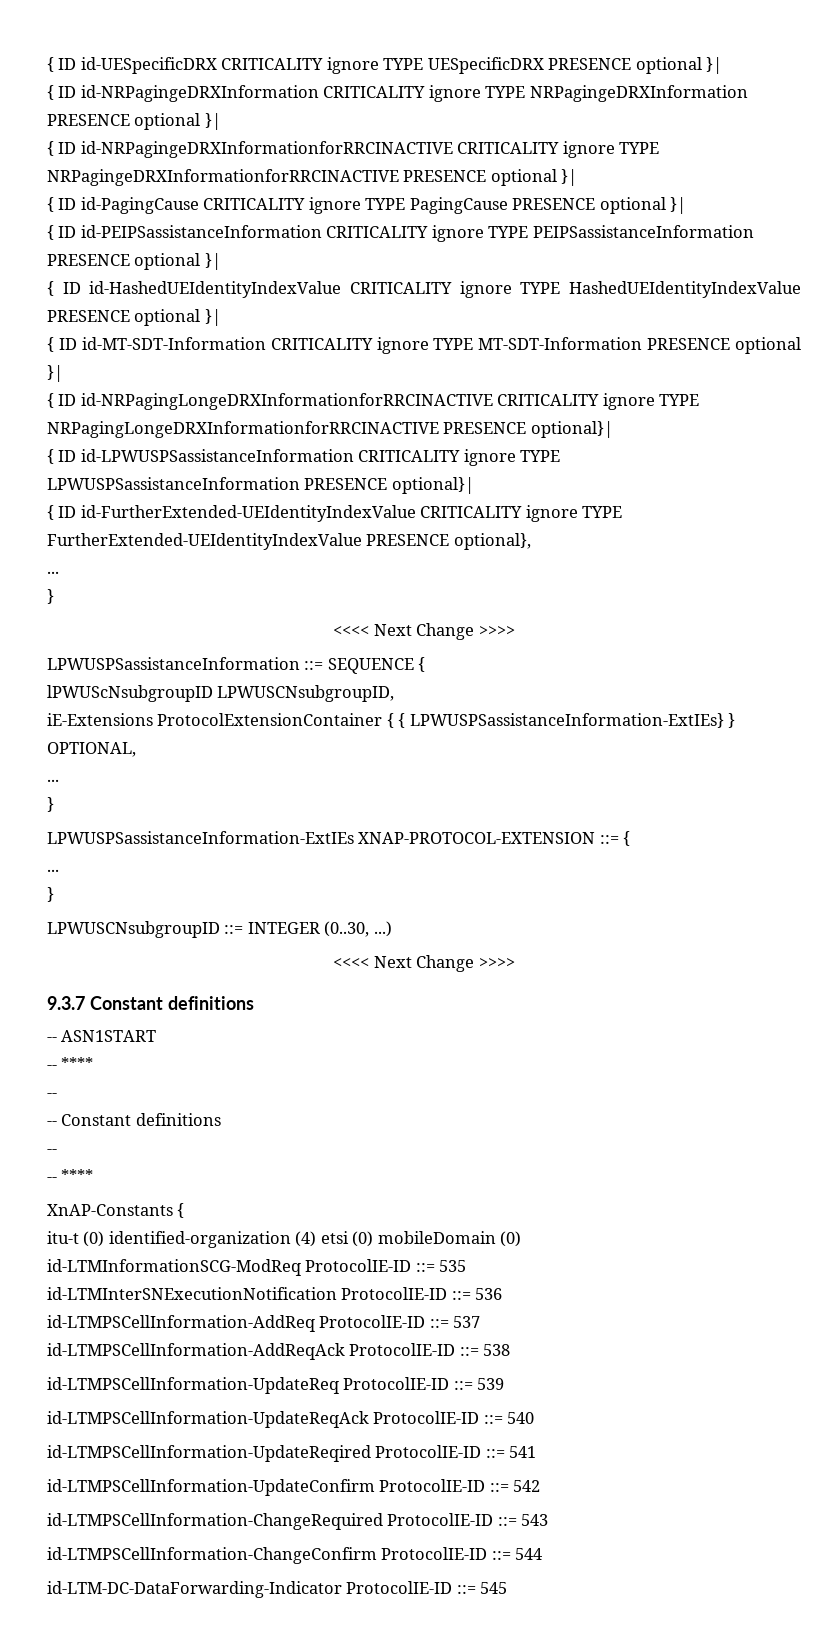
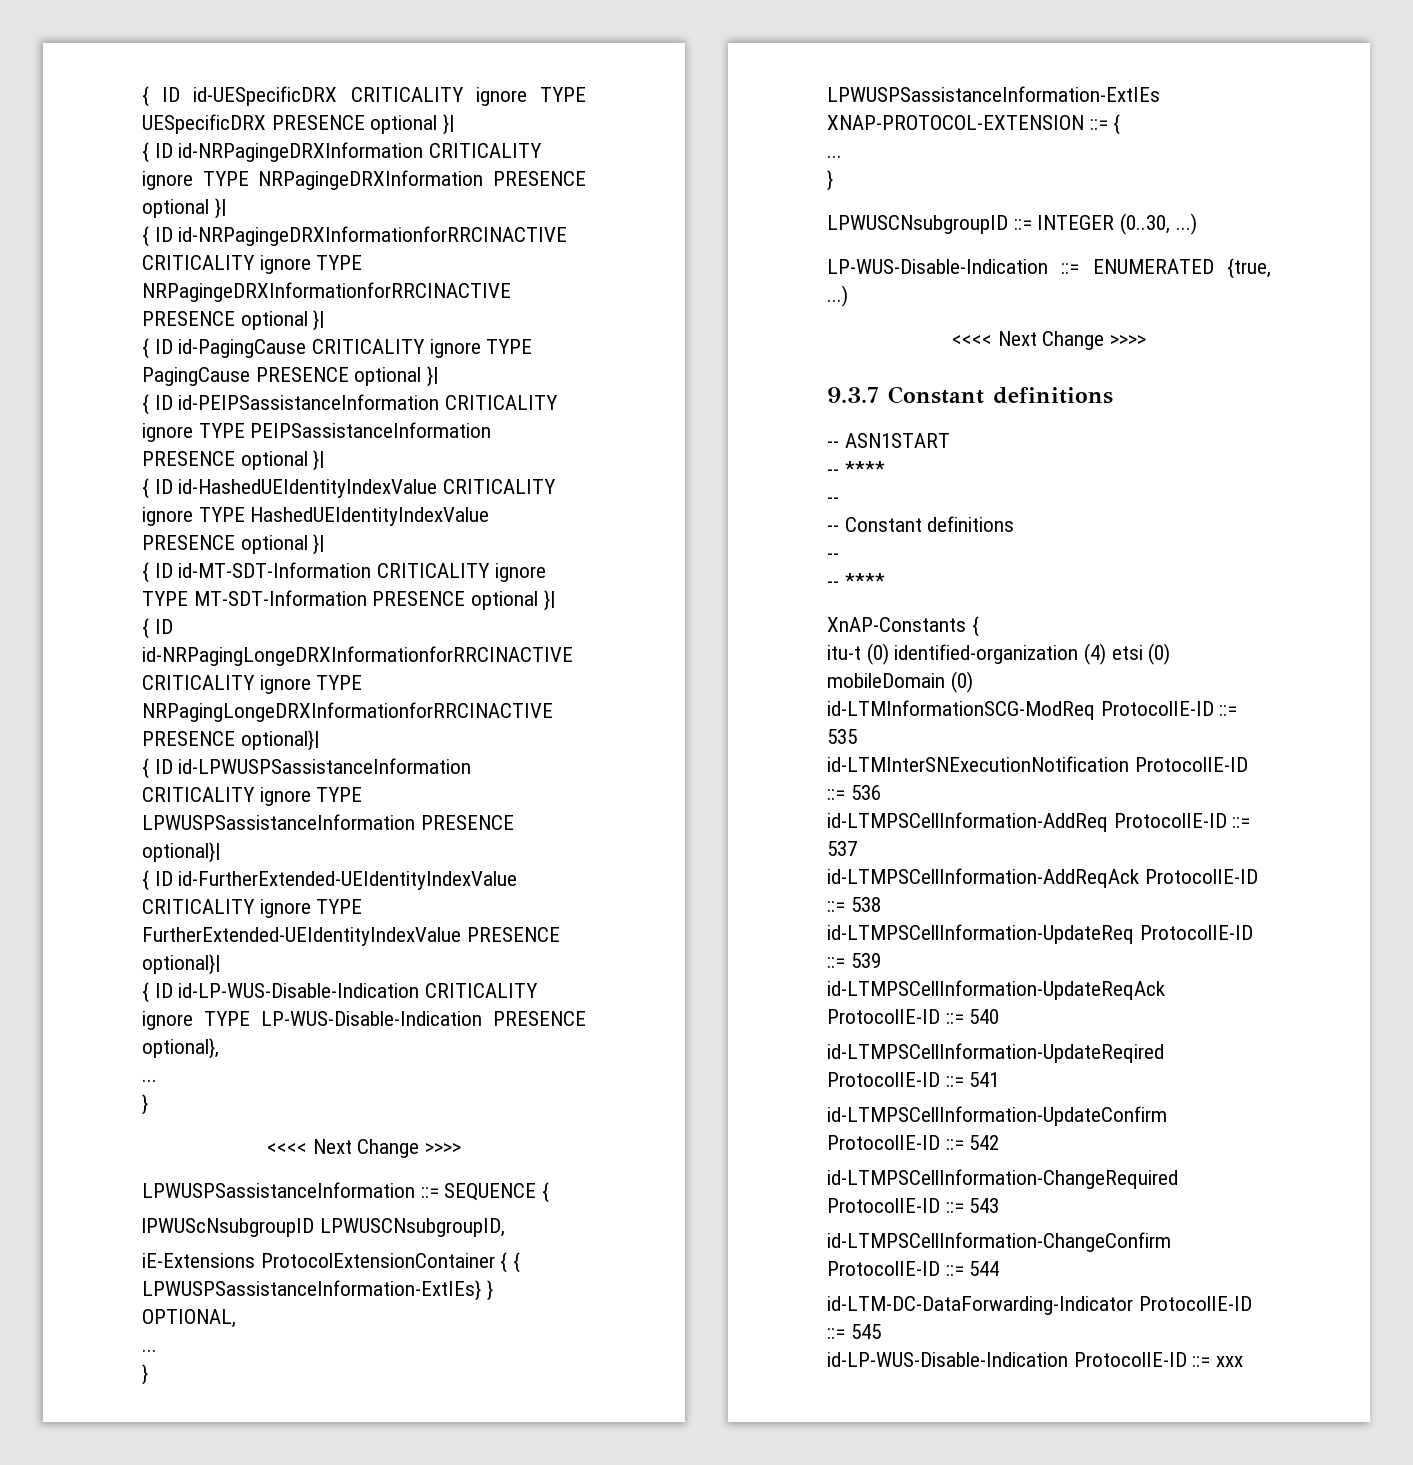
(450, 540) none -> [142,954,221,975] [142,982,539,1003] [142,1011,586,1030] optional}| // { ID id-LP-WUS-Disable-Indication CRITICALITY ignore TYPE LP-WUS-Disable-Indication PRESENCE
(392, 929) none -> [827,258,1271,279] [827,285,848,307] // LP-WUS-Disable-Indication ::= ENUMERATED {true, ...)
(508, 1588) none -> [827,1352,1244,1367] // id-LP-WUS-Disable-Indication ProtocolIE-ID ::= xxx

